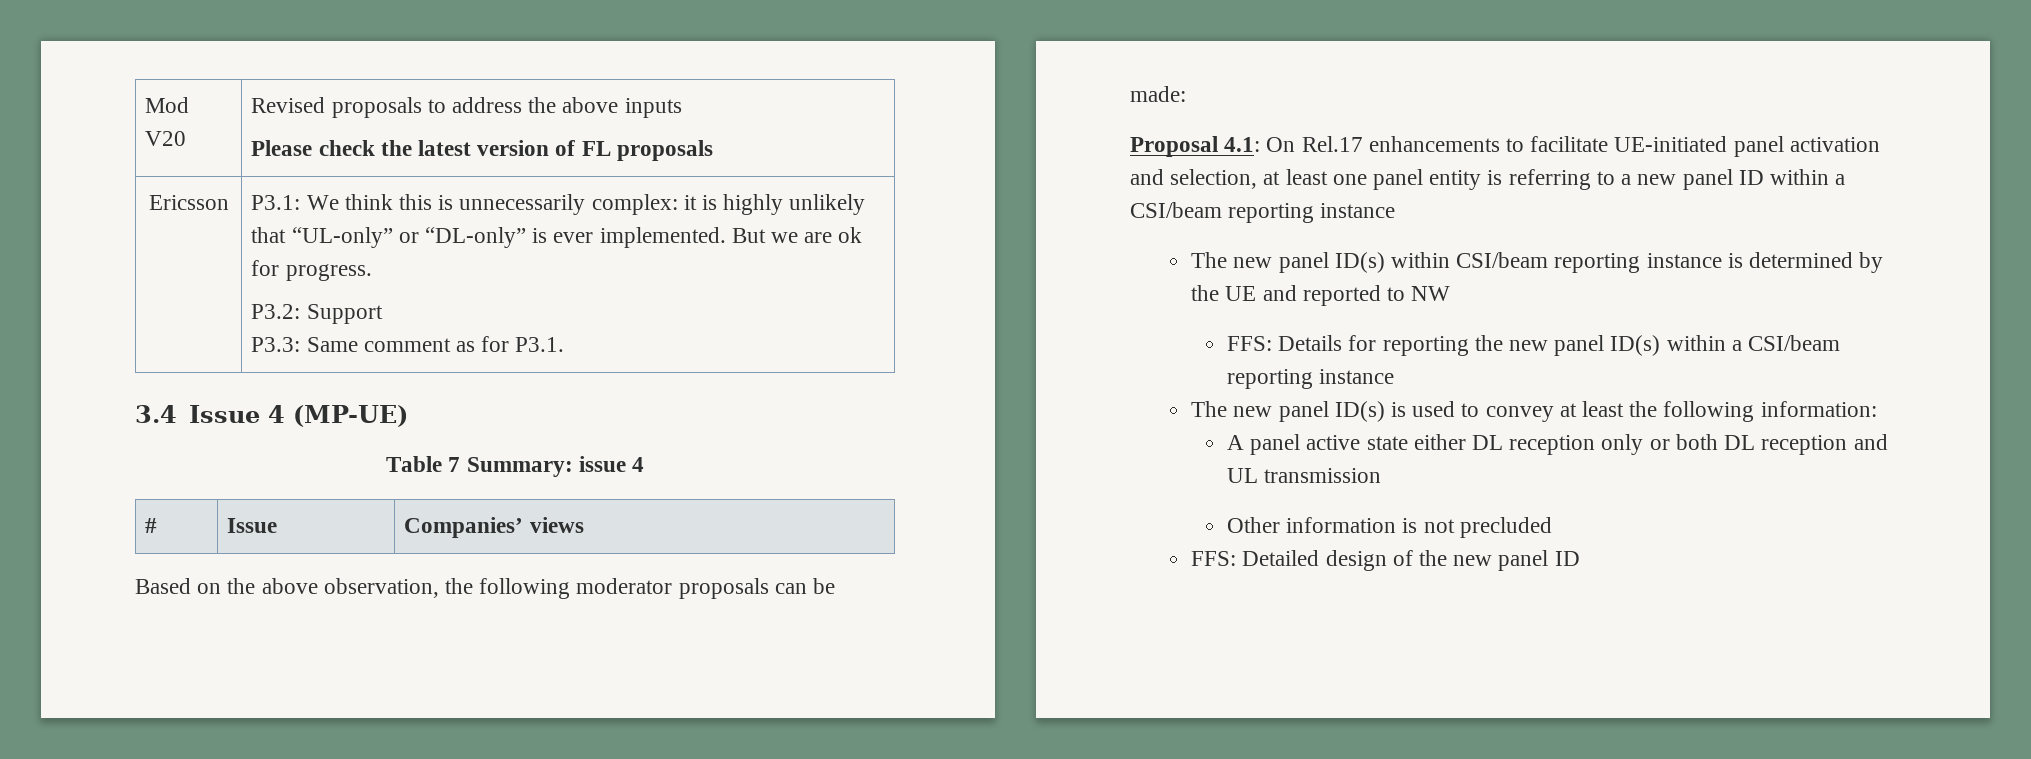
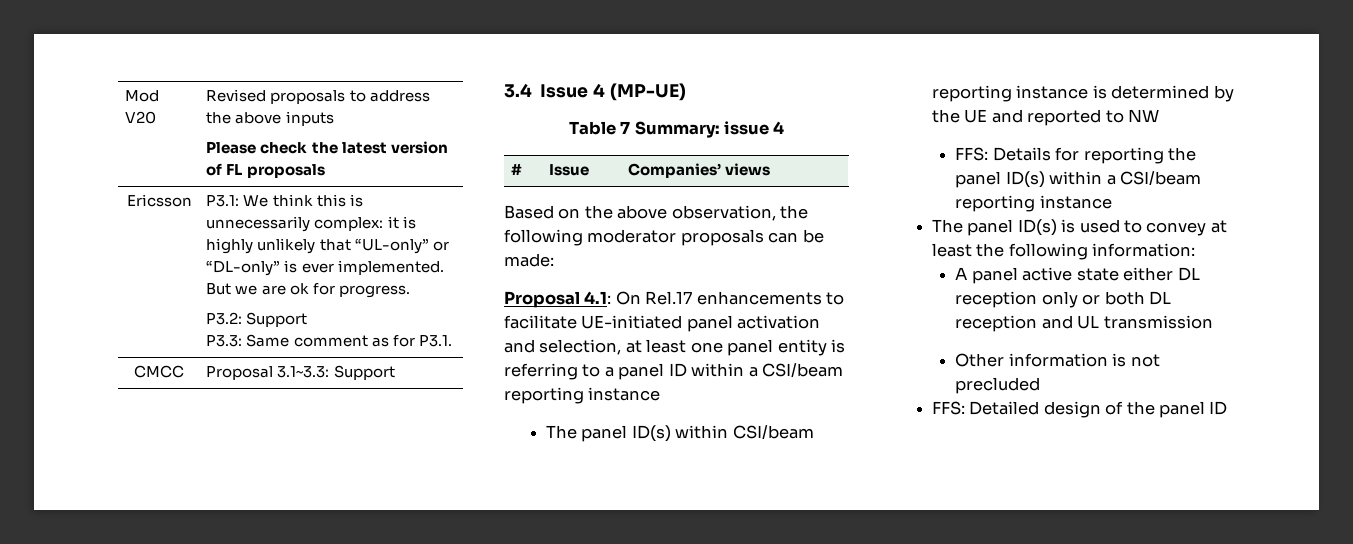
(565, 344) none -> [134,365,184,378] [206,365,395,380] // CMCC | Proposal 3.1~3.3: Support
[1637,174,1677,185] new -> (614, 372) none
[1233,257,1273,268] new -> (577, 432) none
[1509,340,1549,351] new -> (1197, 154) none
[1233,406,1273,417] new -> (963, 226) none
[1453,555,1493,566] new -> (1155, 408) none

